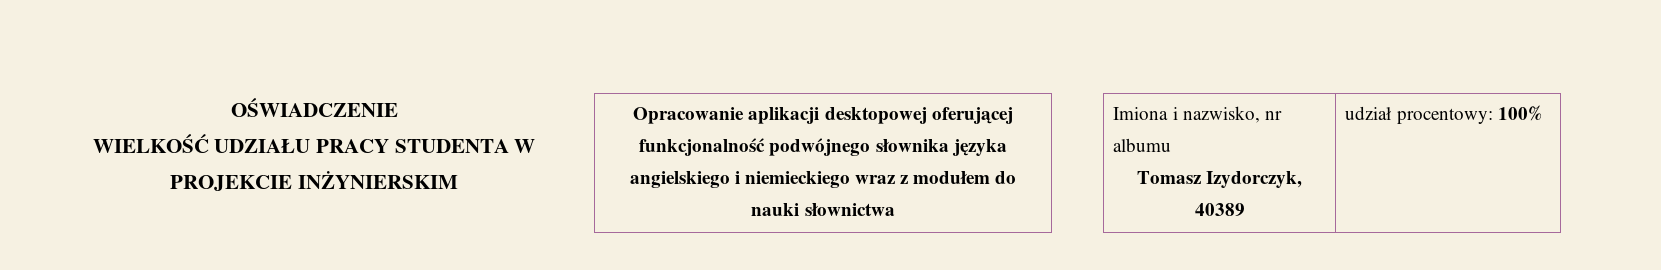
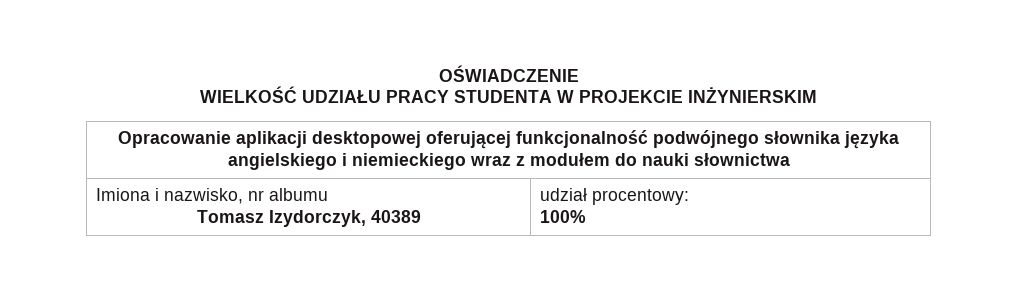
(1493, 116) none -> (689, 197) //

